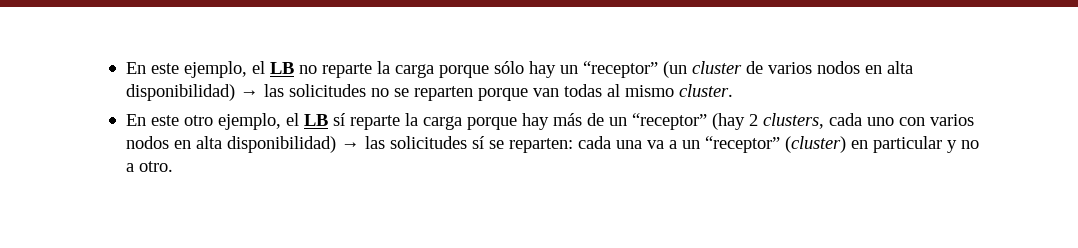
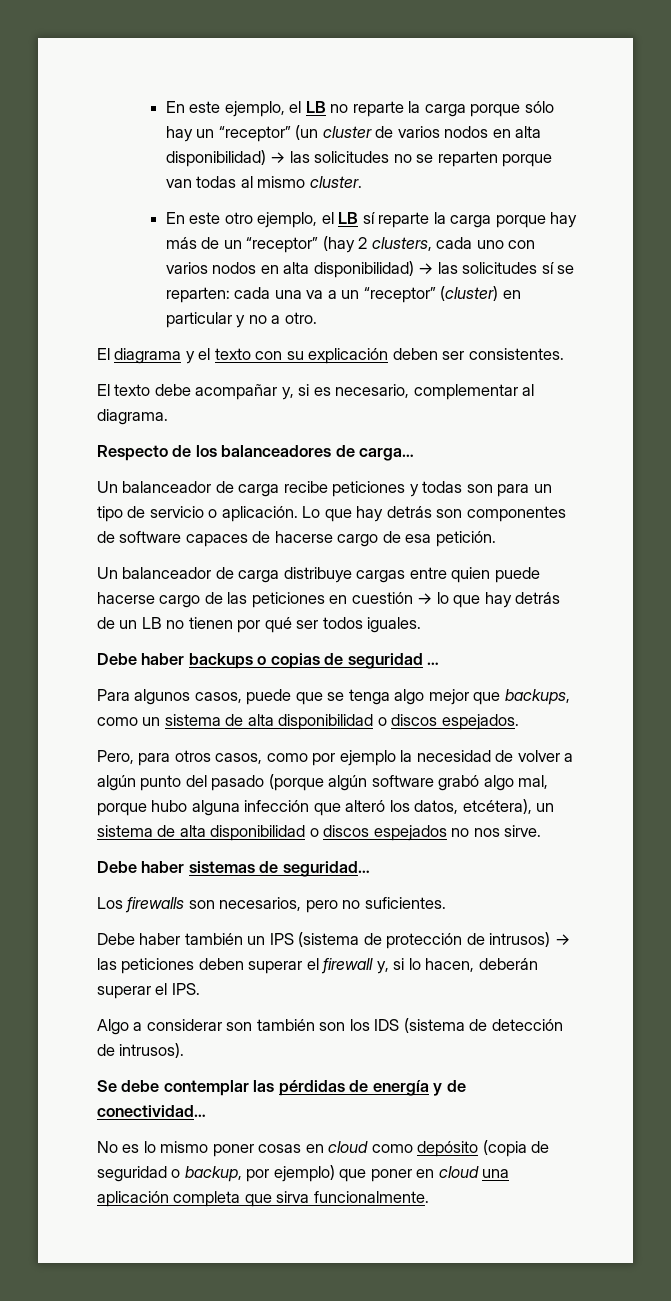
(174, 166) none -> [97,348,564,364] [97,384,535,400] [97,409,168,425] [97,445,415,461] [97,481,552,497] [97,506,566,522] [97,531,496,547] [97,567,540,583] [97,592,561,608] [97,617,422,633] [97,653,440,669] [97,689,570,705] [97,714,519,730] [97,750,574,766] [97,774,549,791] [97,799,555,816] [97,825,542,841] [97,861,370,877] [97,897,446,913] [97,932,570,949] [97,958,538,974] [97,983,200,999] [97,1018,563,1035] [97,1043,185,1058] [97,1080,466,1096] [97,1105,206,1117] [97,1140,550,1157] [97,1165,510,1182] [97,1191,429,1207] // El diagrama y el texto con su explicación deben ser consistentes. // El texto debe acompañar y, si es necesario, complementar al diagrama. // Respecto de los balanceadores de carga… // Un balanceador de carga recibe peticiones y todas son para un tipo de servicio o aplicación. Lo que hay detrás son componentes de software capaces de hacerse cargo de esa petición. // Un balanceador de carga distribuye cargas entre quien puede hacerse cargo de las peticiones en cuestión → lo que hay detrás de un LB no tienen por qué ser todos iguales. // Debe haber backups o copias de seguridad … // Para algunos casos, puede que se tenga algo mejor que backups, como un sistema de alta disponibilidad o discos espejados. // Pero, para otros casos, como por ejemplo la necesidad de volver a algún punto del pasado (porque algún software grabó algo mal, porque hubo alguna infección que alteró los datos, etcétera), un sistema de alta disponibilidad o discos espejados no nos sirve. // Debe haber sistemas de seguridad… // Los firewalls son necesarios, pero no suficientes. // Debe haber también un IPS (sistema de protección de intrusos) → las peticiones deben superar el firewall y, si lo hacen, deberán superar el IPS. // Algo a considerar son también son los IDS (sistema de detección de intrusos). // Se debe contemplar las pérdidas de energía y de conectividad… // No es lo mismo poner cosas en cloud como depósito (copia de seguridad o backup, por ejemplo) que poner en cloud una aplicación completa que sirva funcionalmente.

